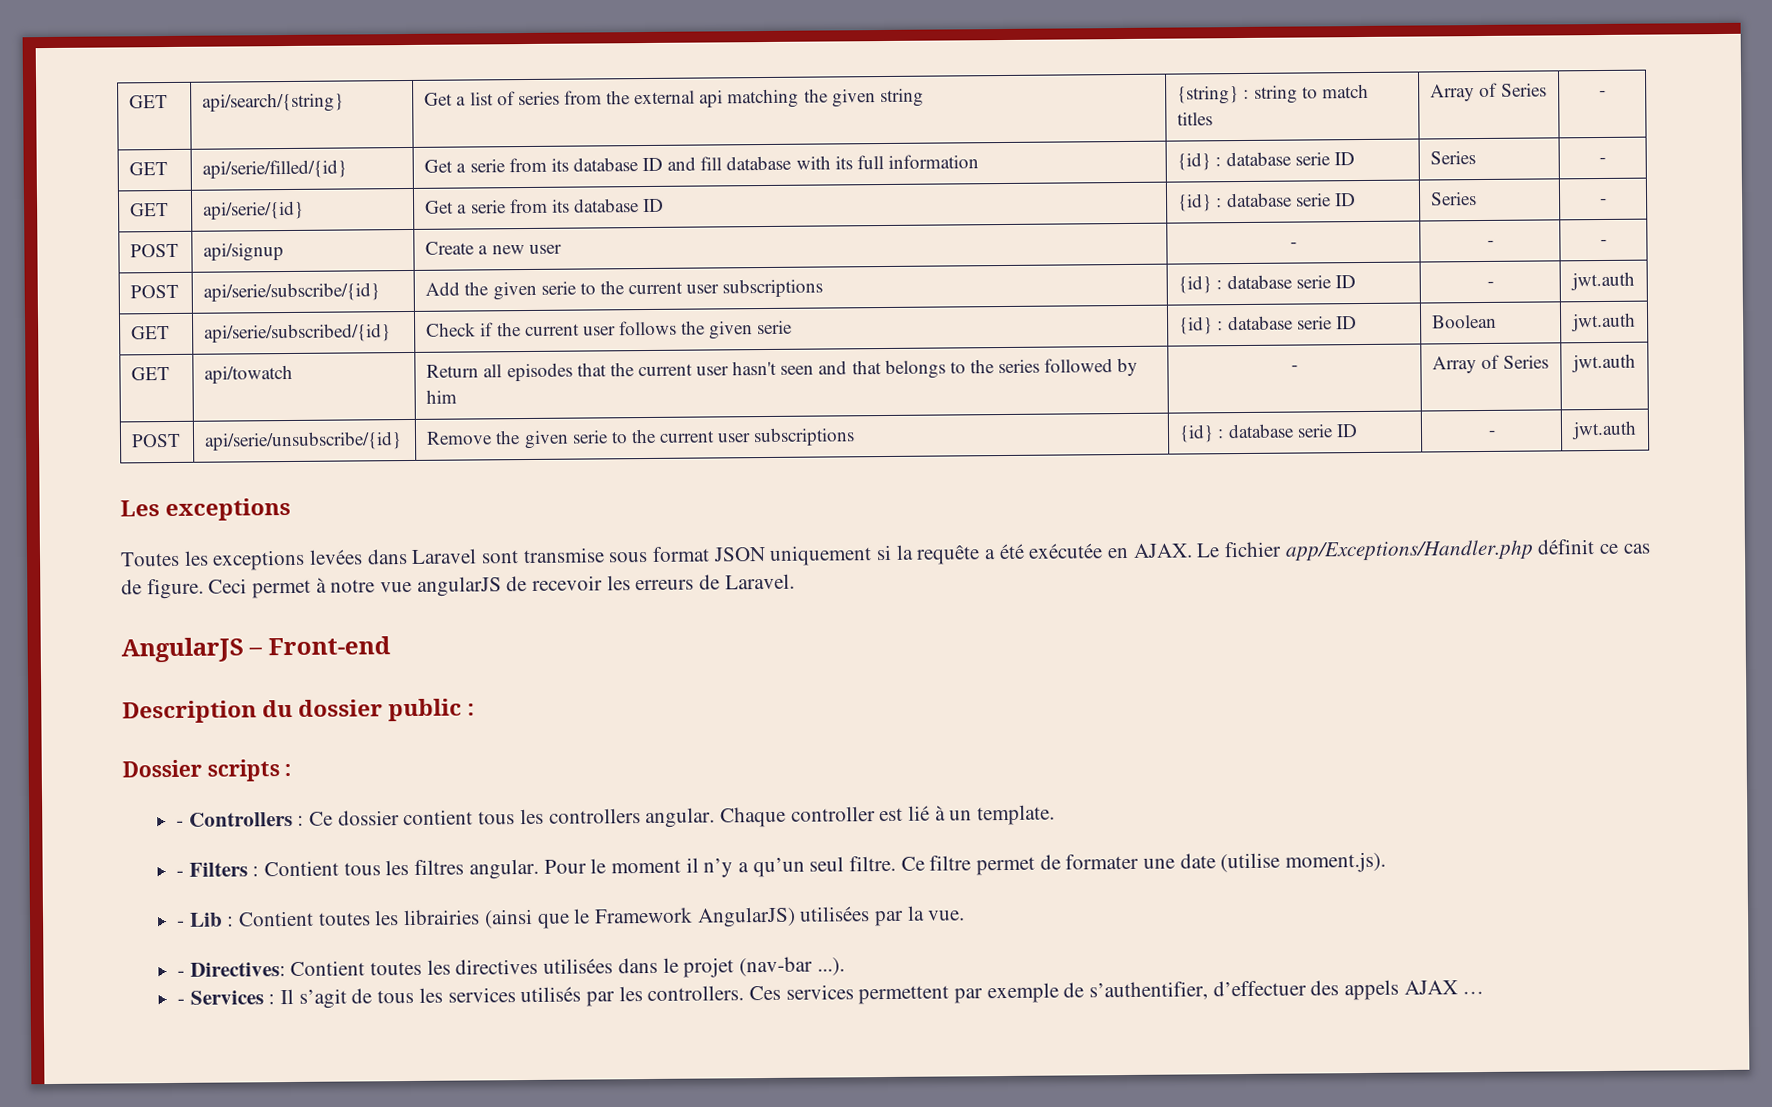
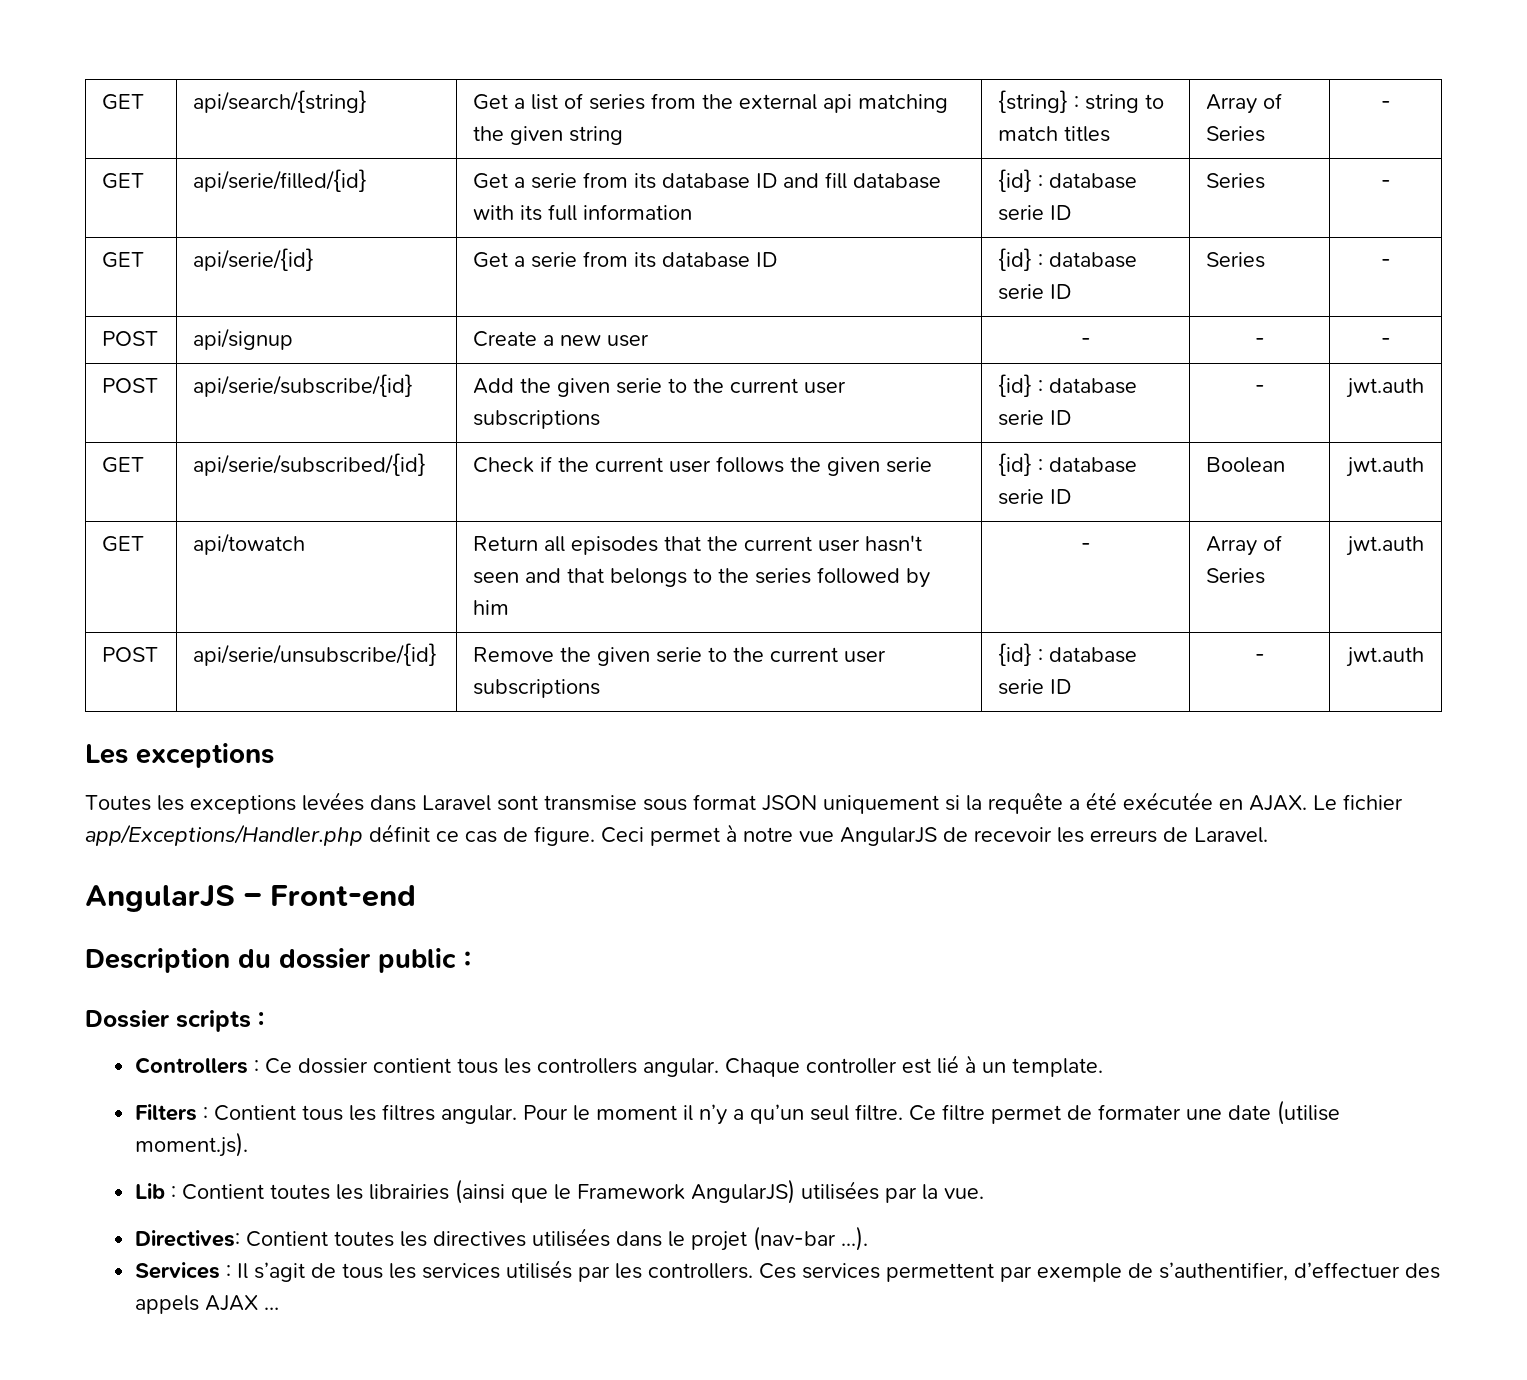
[416,576,502,597] angularJS -> [840,827,937,846] AngularJS
[176,820,185,827] - -> (264, 1019) none
[176,870,185,877] - -> (1103, 1067) none
[177,920,186,927] - -> (248, 1144) none
[177,970,186,977] - -> (984, 1193) none
[177,998,186,1005] - -> (868, 1238) none

